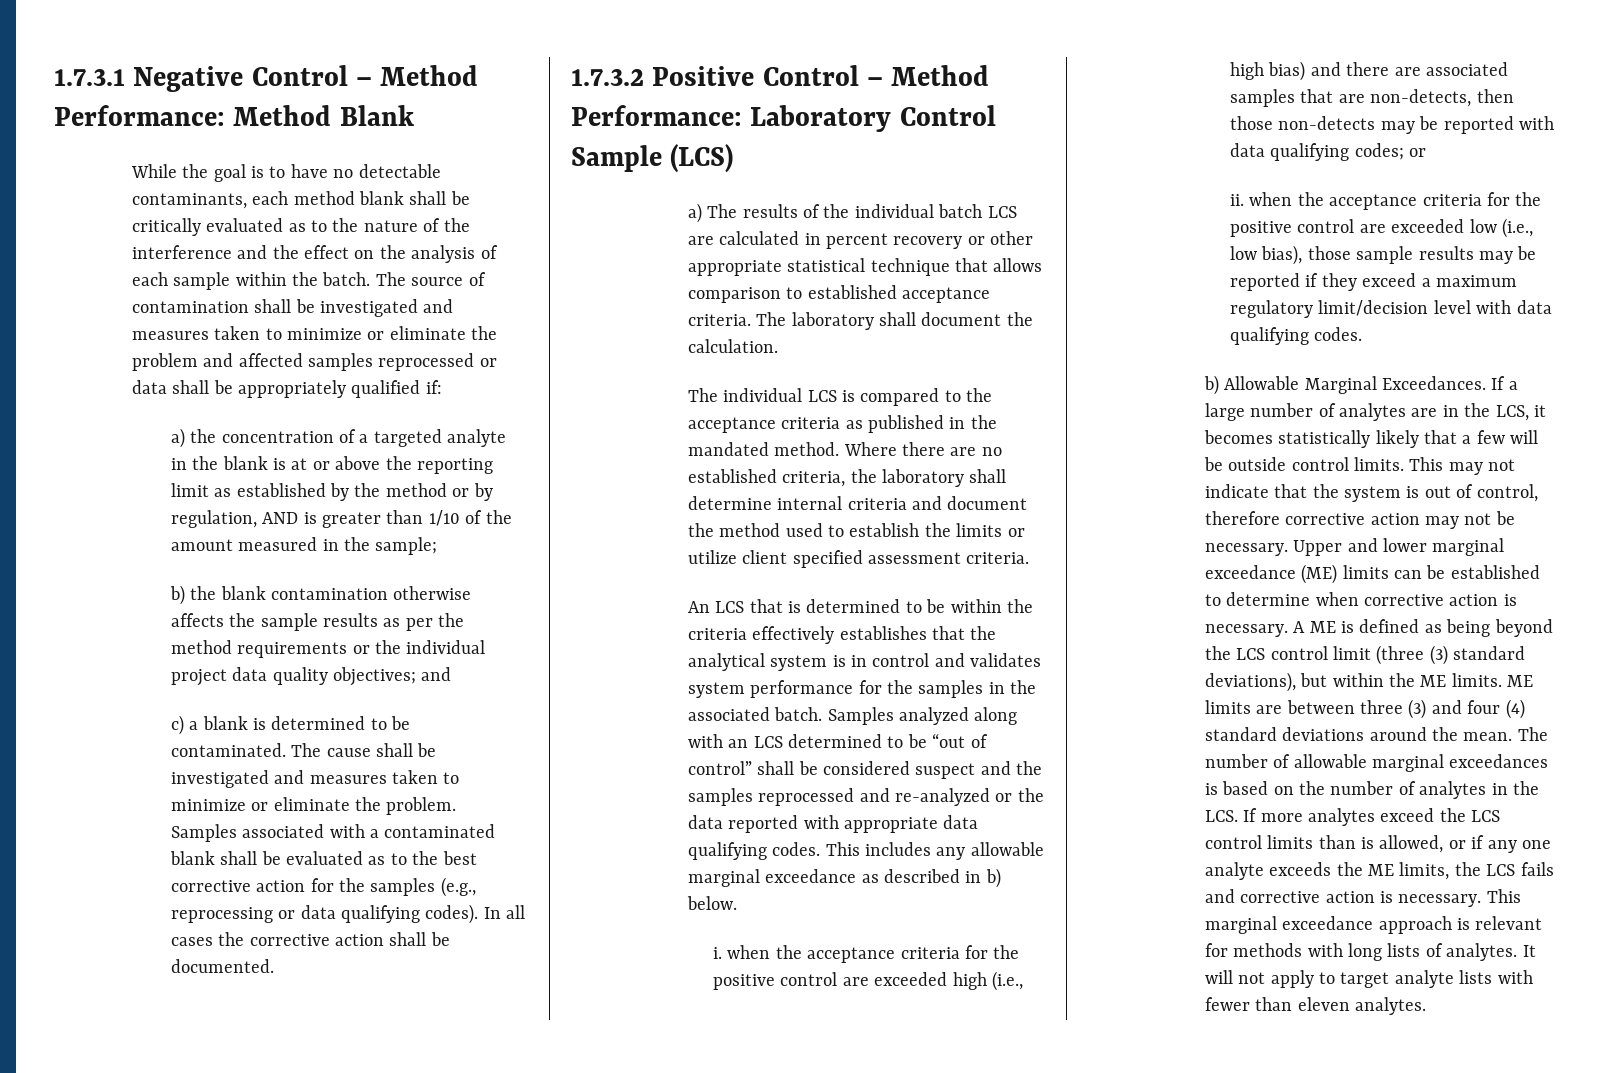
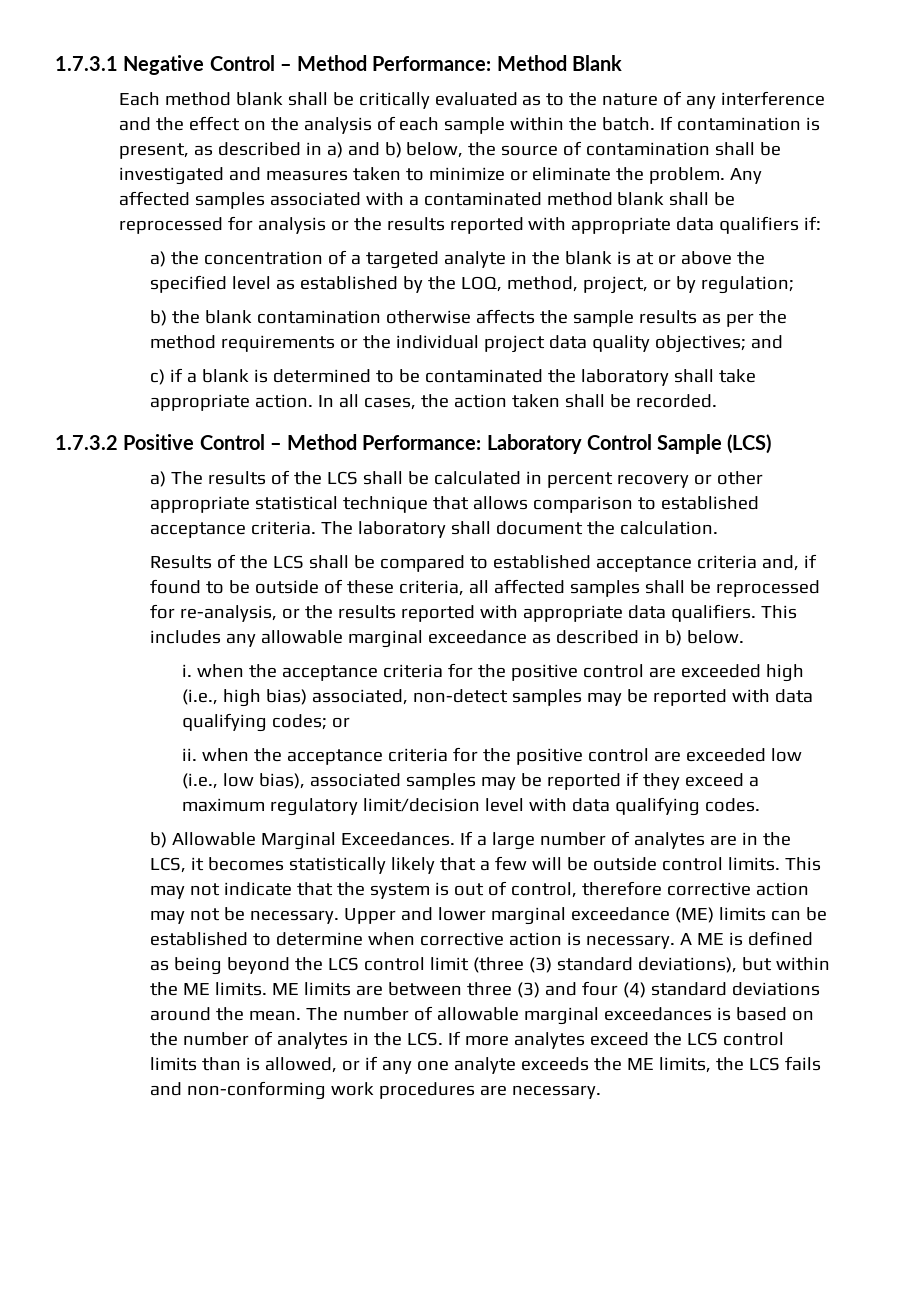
[130,164,441,182] [131,191,289,209] While the goal is to have no detectable contaminants, each -> [118,92,160,106] Each
[443,218,470,232] the -> [686,95,717,109] any
[375,272,406,286] The -> [660,116,821,131] [118,142,497,159] If contamination is present, as described in a) and b) below, the
[131,353,497,371] [131,380,421,398] problem and affected samples reprocessed or data shall be appropriately qualified -> [649,167,763,184] [118,191,736,209] [118,216,800,234] problem. Any affected samples associated with a contaminated method blank shall be reprocessed for analysis or the results reported with appropriate data qualifiers
[416,458,493,474] [170,483,209,497] reporting limit -> [150,275,272,293] specified level
[385,483,493,501] [170,510,512,528] [170,537,438,555] method or by regulation, AND is greater than 1/10 of the amount measured in the sample; -> [461,276,795,294] LOQ, method, project, or by regulation;
(184, 725) none -> [170,368,184,382] if
[170,743,437,757] [170,770,460,788] [170,797,457,815] [170,824,496,842] [169,851,477,865] [170,877,476,897] [170,904,526,924] [170,932,450,946] [170,959,274,973] contaminated. The cause shall be investigated and measures taken to minimize or eliminate the problem. Samples associated with a contaminated blank shall be evaluated as to the best corrective action for the samples (e.g., reprocessing or data qualifying codes). In all cases the corrective action shall be documented. -> [425,369,757,386] [150,394,718,411] contaminated the laboratory shall take appropriate action. In all cases, the action taken shall be recorded.
[854,204,1017,218] [687,236,714,245] individual batch LCS are -> [327,471,430,485] LCS shall be
[687,388,855,402] The individual LCS is -> [150,554,376,569] Results of the LCS shall be
[966,388,993,402] [687,415,997,433] [687,442,1002,456] [687,469,1007,487] [687,496,1028,510] [687,523,1025,537] [687,550,1030,568] [687,599,1033,613] [687,626,997,644] [687,653,1042,671] [687,680,1037,698] [687,707,1018,725] [687,733,988,748] [687,761,1043,779] [687,788,1044,806] [687,815,979,833] [687,842,821,860] the acceptance criteria as published in the mandated method. Where there are no established criteria, the laboratory shall determine internal criteria and document the method used to establish the limits or utilize client specified assessment criteria. // An LCS that is determined to be within the criteria effectively establishes that the analytical system is in control and validates system performance for the samples in the associated batch. Samples analyzed along with an LCS determined to be “out of control” shall be considered suspect and the samples reprocessed and re-analyzed or the data reported with appropriate data qualifying codes. -> [493,554,818,572] [150,579,821,597] [150,604,757,622] established acceptance criteria and, if found to be outside of these criteria, all affected samples shall be reprocessed for re-analysis, or the results reported with appropriate data qualifiers.
[1310,62,1508,76] [1229,89,1514,107] [1229,116,1376,130] and there are associated samples that are non-detects, then those non-detects -> [312,689,583,706] associated, non-detect samples
[1307,246,1474,264] those sample results -> [310,773,477,790] associated samples
[1240,889,1521,907] [1204,916,1543,934] [1204,943,1536,961] [1204,970,1533,988] [1204,997,1426,1015] corrective action is necessary. This marginal exceedance approach is relevant for methods with long lists of analytes. It will not apply to target analyte lists with fewer than eleven analytes. -> [187,1081,602,1100] non-conforming work procedures are necessary.

